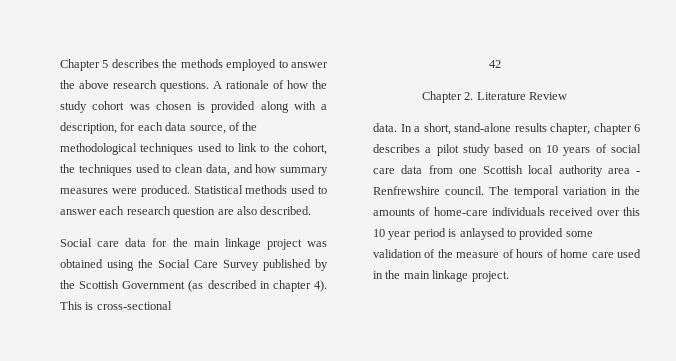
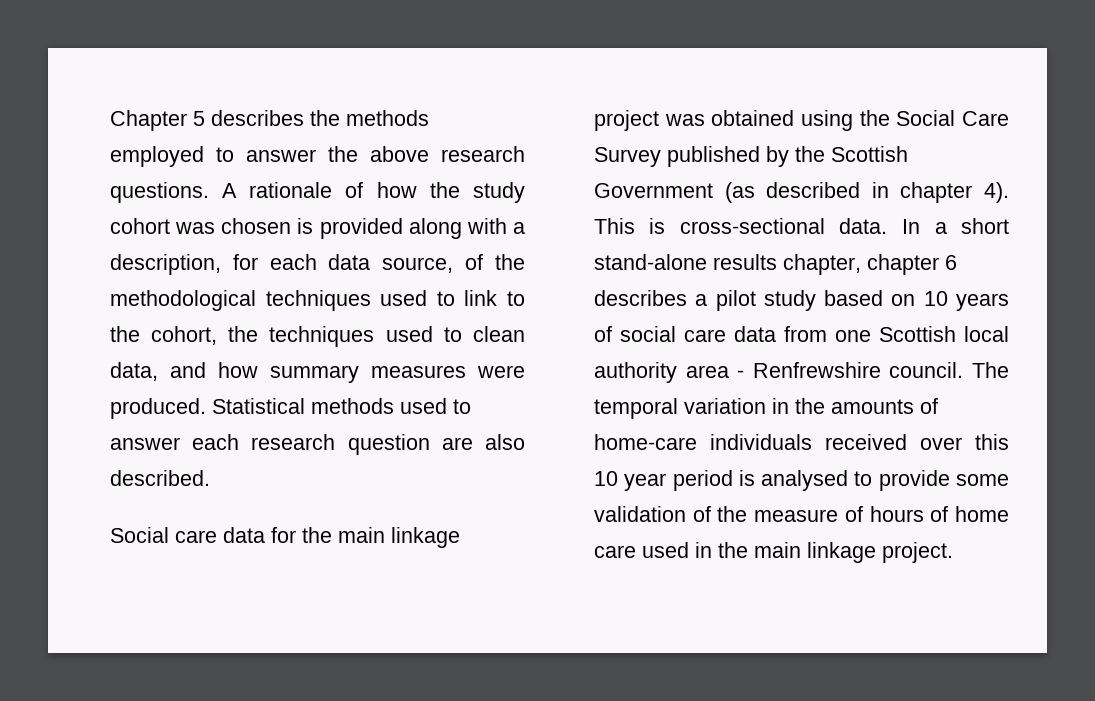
[488,60,501,68] [421,91,568,103] // 42 // Chapter 2. Literature Review // -> (825, 226) none
[423,123,451,135] short, -> [961,218,1009,234] short
[459,228,564,240] anlaysed to provided -> [761,470,950,491] analysed to provide

